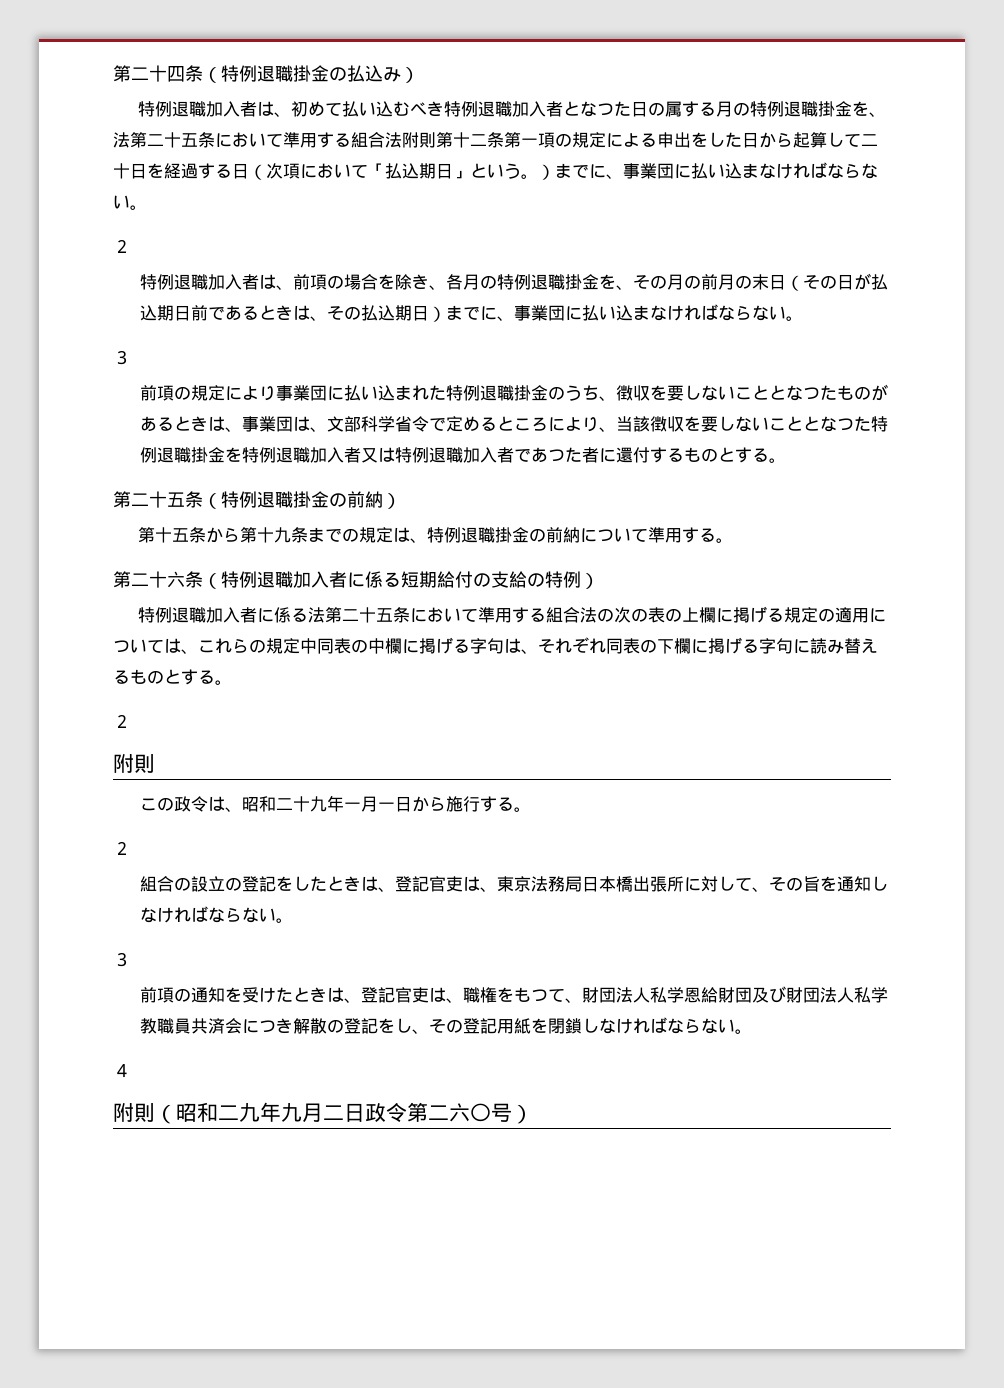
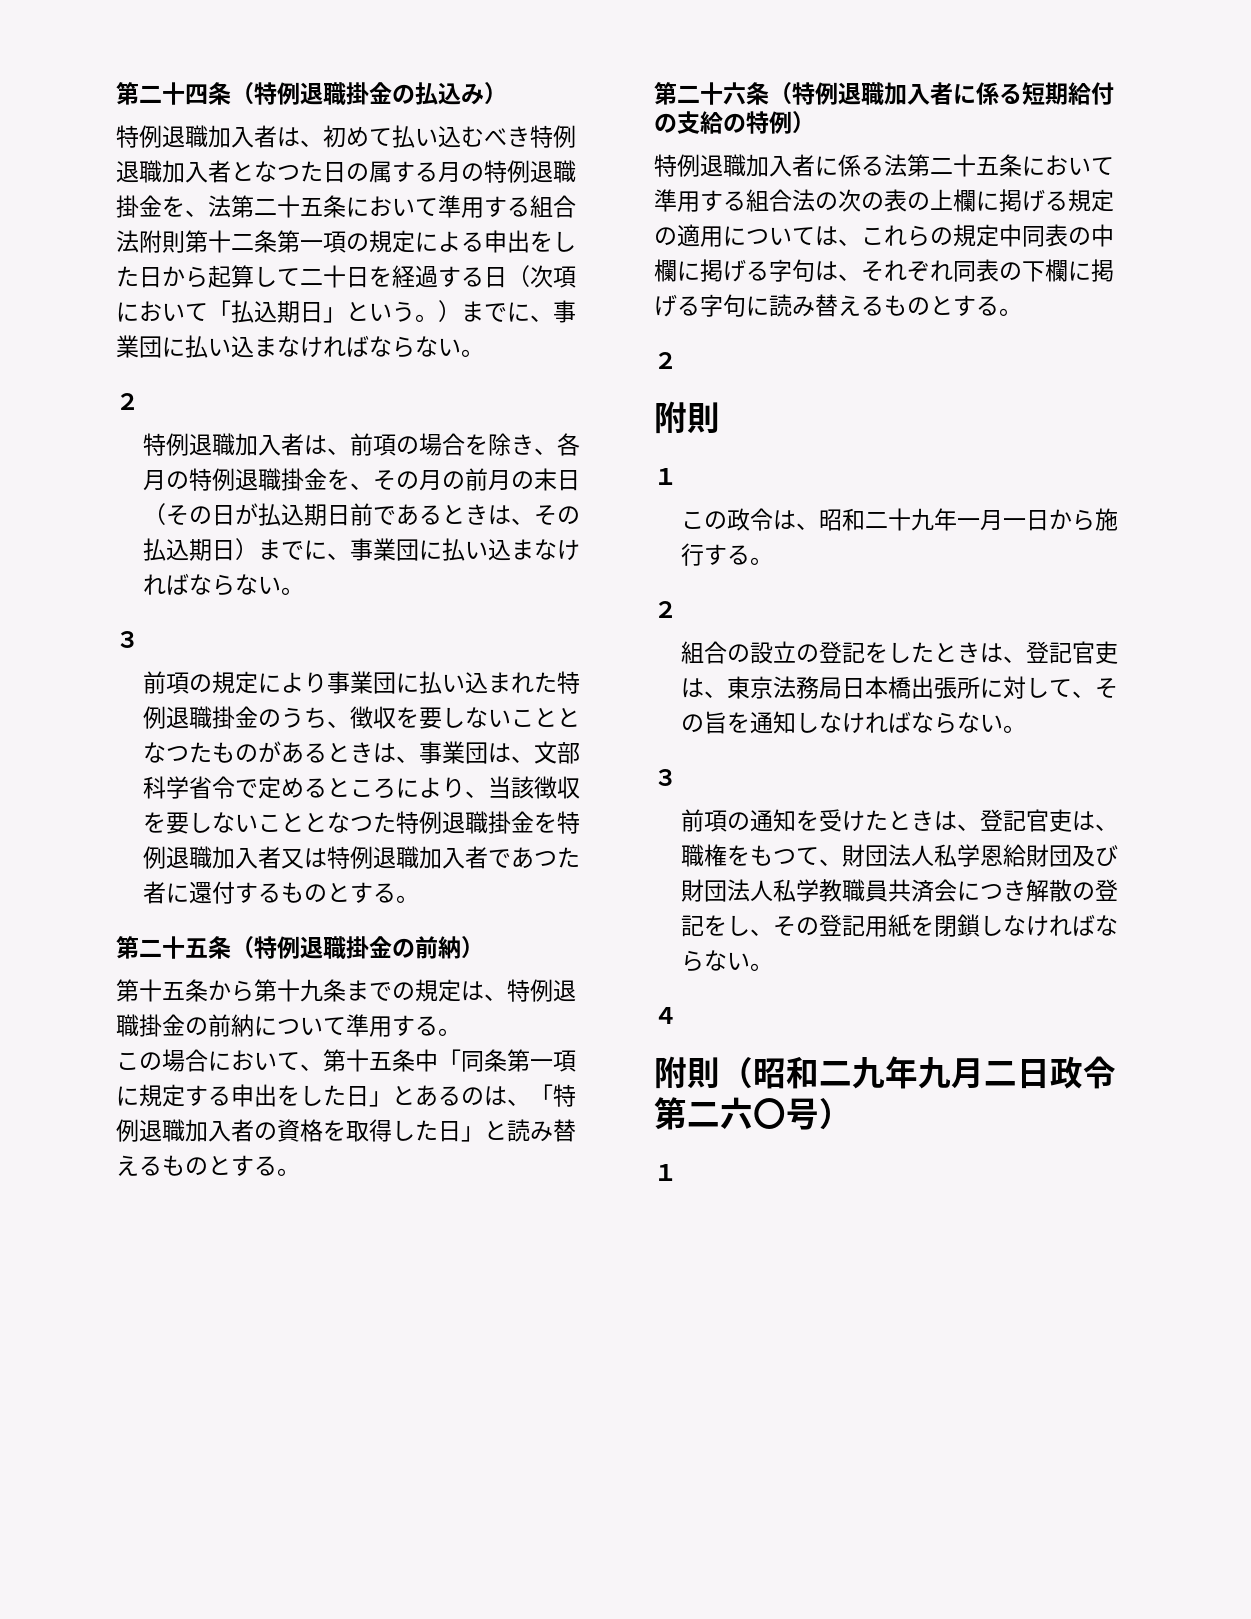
(733, 540) none -> [116,1049,576,1072] [116,1084,576,1107] [116,1119,576,1142] [116,1155,300,1176] // この場合において、第十五条中「同条第一項に規定する申出をした日」とあるのは、「特例退職加入者の資格を取得した日」と読み替えるものとする。
(155, 763) none -> [654,468,677,485] // １
(533, 1114) none -> [654,1164,677,1181] // １

